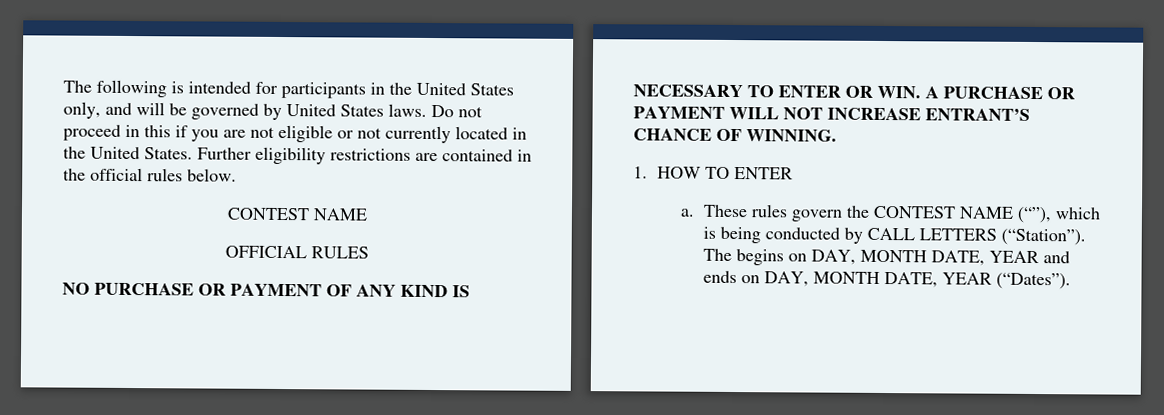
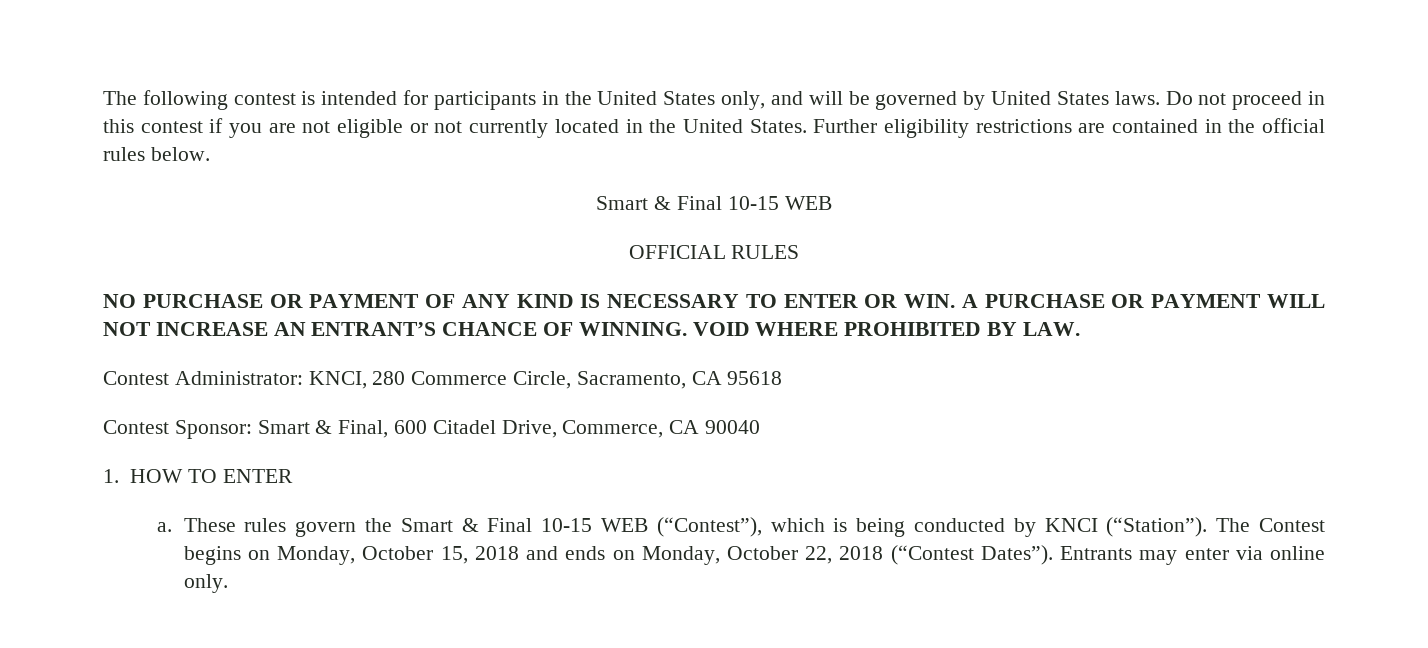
(167, 88) none -> [233,93,296,105] contest
(171, 131) none -> [140,121,203,133] contest
[226,207,367,221] CONTEST NAME -> [596,196,832,210] Smart & Final 10-15 WEB
(921, 114) none -> [273,322,306,336] AN
(837, 135) none -> [692,322,1080,336] [103,371,783,389] [103,420,761,439] VOID WHERE PROHIBITED BY LAW. // Contest Administrator: KNCI, 280 Commerce Circle, Sacramento, CA 95618 // Contest Sponsor: Smart & Final, 600 Citadel Drive, Commerce, CA 90040
[873,205,1053,224] CONTEST NAME (“”), -> [400,517,762,537] Smart & Final 10-15 WEB (“Contest”),
[867,227,998,241] CALL LETTERS -> [1044,518,1098,532] KNCI
(733, 255) none -> [1259,518,1326,532] Contest
[811,249,1071,266] [703,270,1072,290] DAY, MONTH DATE, YEAR and ends on DAY, MONTH DATE, YEAR (“Dates”). -> [277,545,1325,565] [183,574,228,593] Monday, October 15, 2018 and ends on Monday, October 22, 2018 (“Contest Dates”). Entrants may enter via online only.

